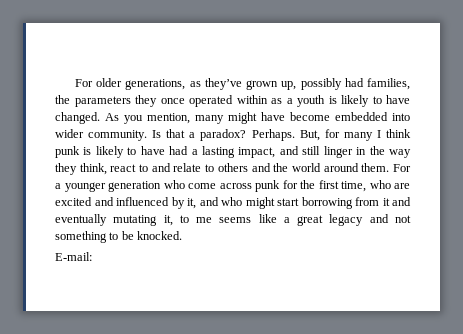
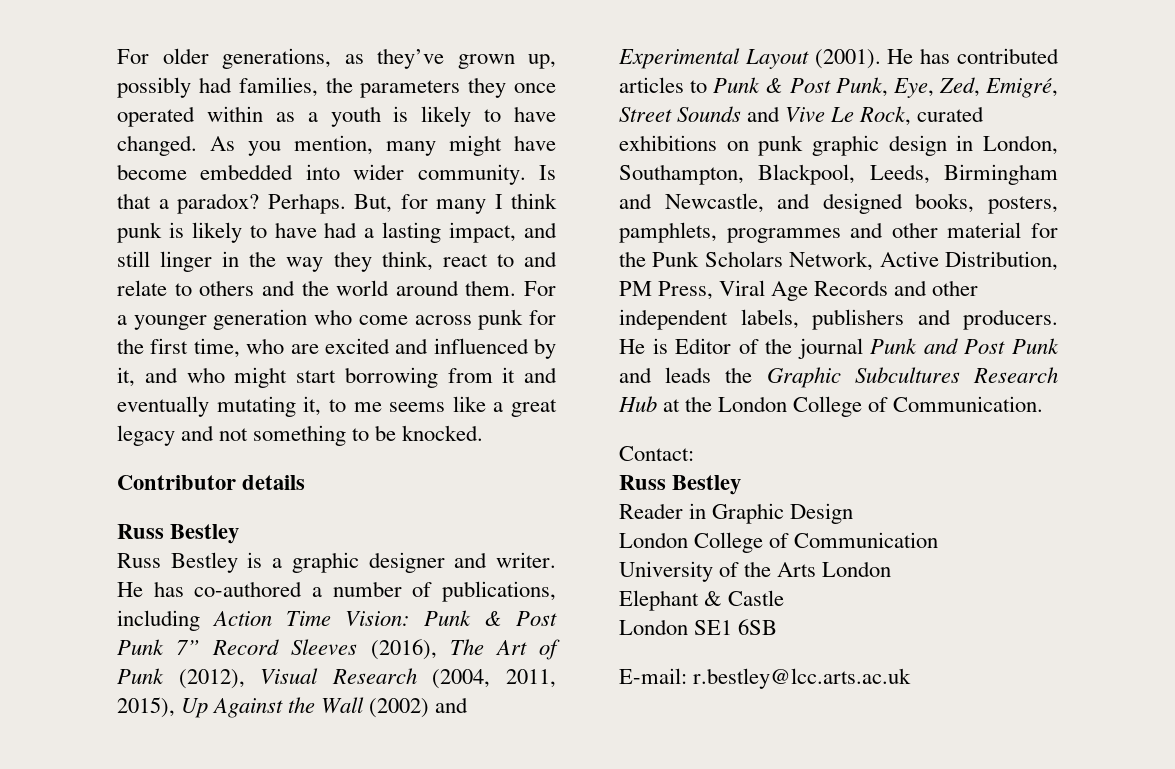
(183, 235) none -> [117,475,306,490] [117,524,240,544] [117,552,556,573] [117,581,556,602] [117,610,557,631] [117,639,560,660] [117,668,556,689] [117,697,469,718] [618,48,1059,69] [619,77,1058,98] [619,106,985,126] [619,135,1058,156] [619,164,1058,185] [619,193,1058,214] [619,222,1058,243] [619,251,1058,271] [619,280,979,301] [619,309,1058,330] [619,338,1059,359] [619,367,1058,388] [618,396,1044,417] [619,446,694,461] [619,475,742,495] [619,503,854,524] [619,532,939,553] [619,561,892,582] [619,590,785,611] [619,619,778,635] // Contributor details // Russ Bestley // Russ Bestley is a graphic designer and writer. He has co-authored a number of publications, including Action Time Vision: Punk & Post Punk 7” Record Sleeves (2016), The Art of Punk (2012), Visual Research (2004, 2011, 2015), Up Against the Wall (2002) and Experimental Layout (2001). He has contributed articles to Punk & Post Punk, Eye, Zed, Emigré, Street Sounds and Vive Le Rock, curated exhibitions on punk graphic design in London, Southampton, Blackpool, Leeds, Birmingham and Newcastle, and designed books, posters, pamphlets, programmes and other material for the Punk Scholars Network, Active Distribution, PM Press, Viral Age Records and other independent labels, publishers and producers. He is Editor of the journal Punk and Post Punk and leads the Graphic Subcultures Research Hub at the London College of Communication. // Contact: // Russ Bestley // Reader in Graphic Design // London College of Communication // University of the Arts London // Elephant & Castle // London SE1 6SB
(92, 256) none -> [693,668,912,689] r.bestley@lcc.arts.ac.uk

